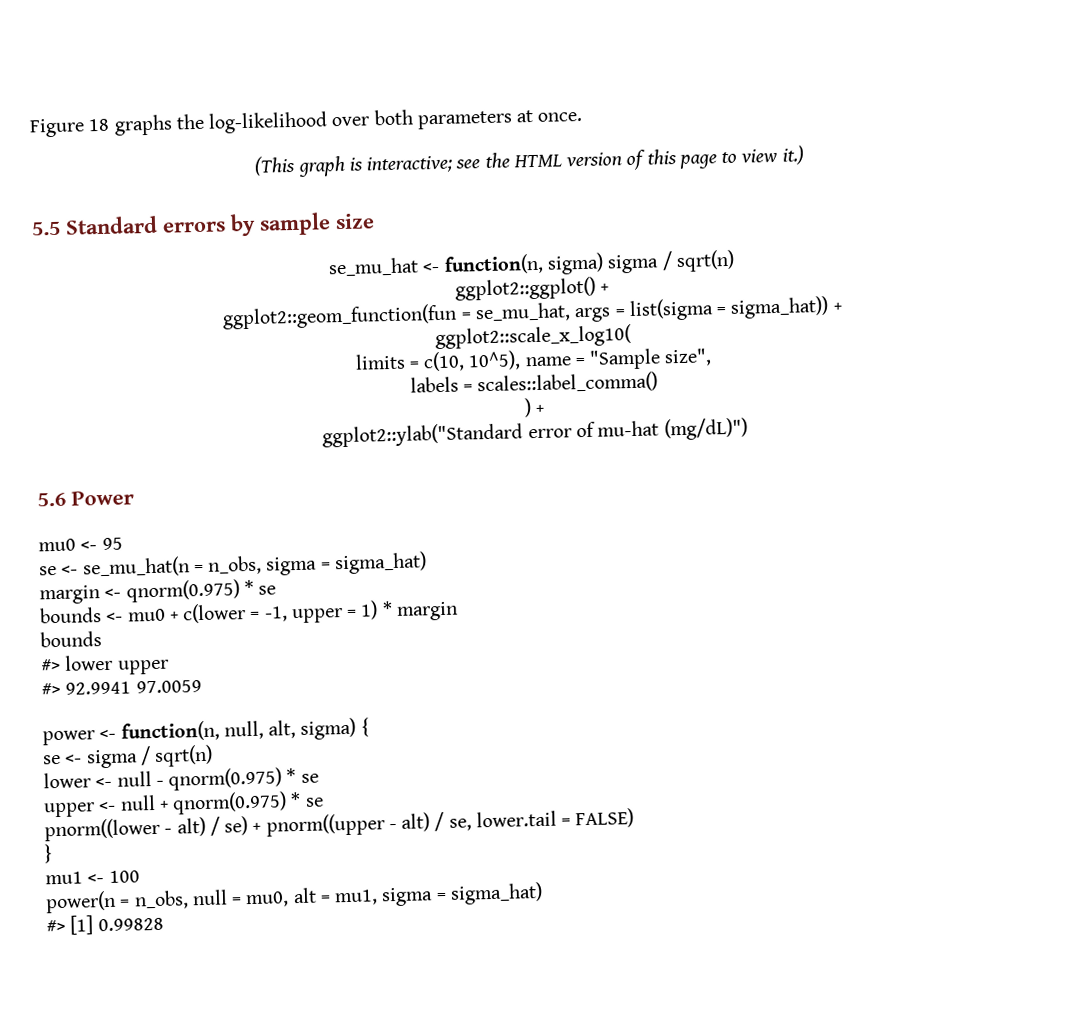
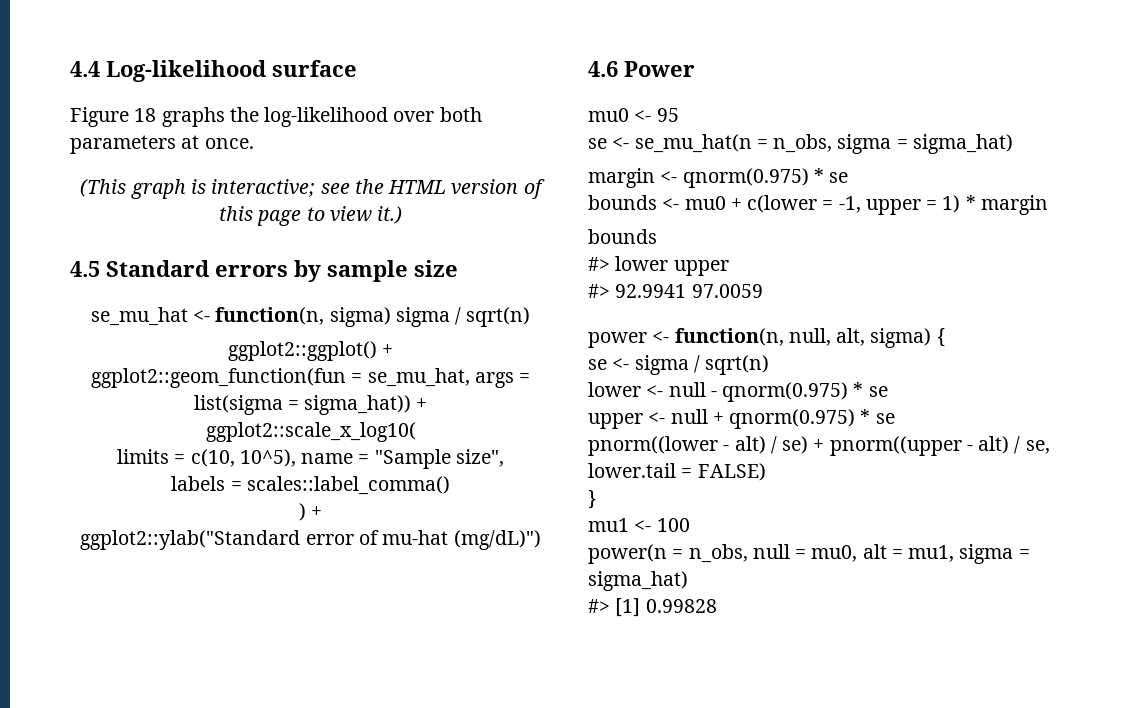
(29, 128) none -> [70,60,357,82] 4.4 Log-likelihood surface //
[31,221,61,236] 5.5 -> [70,261,100,277] 4.5
[37,492,66,507] 5.6 -> [588,61,618,77] 4.6

